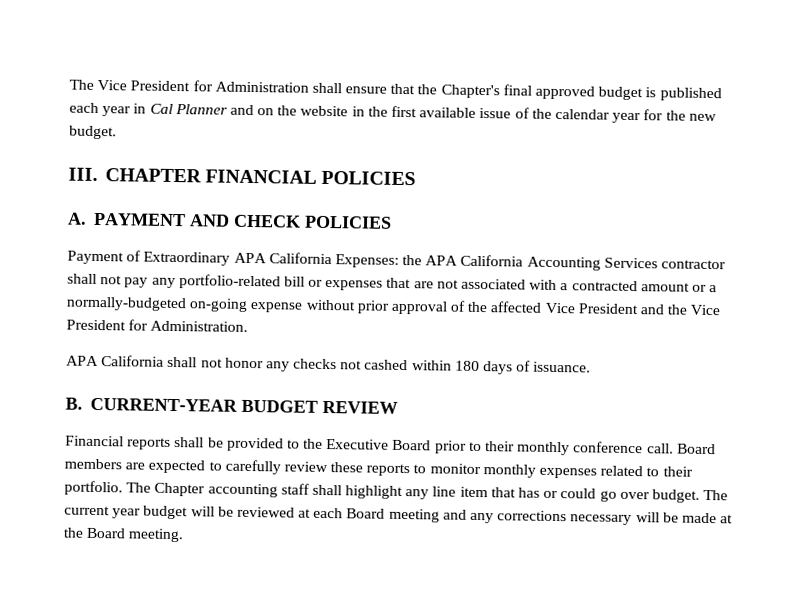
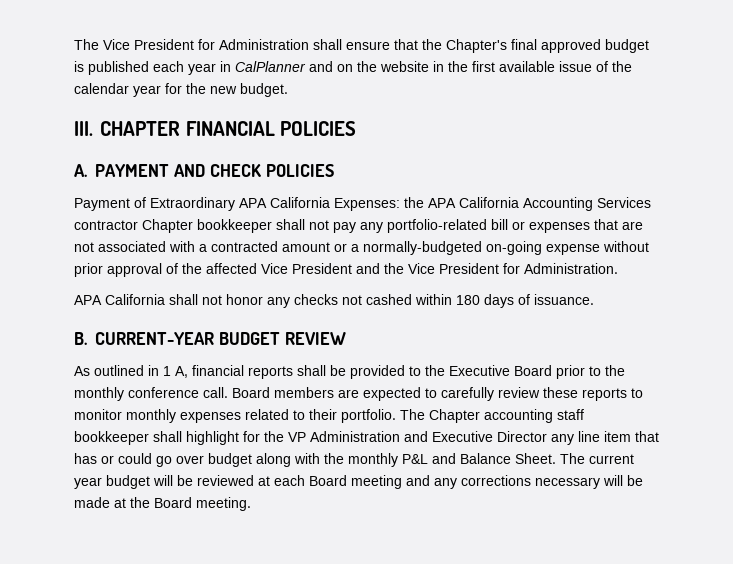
[149,103,228,115] Cal Planner -> [235,61,306,72] CalPlanner
(727, 264) none -> [142,219,272,233] Chapter bookkeeper
[65,435,124,447] Financial -> [74,365,244,378] As outlined in 1 A, financial
[485,441,516,452] their -> [605,365,625,376] the
(310, 489) none -> [74,431,149,445] bookkeeper
(404, 492) none -> [243,431,547,442] for the VP Administration and Executive Director
[651,489,700,503] budget. -> [208,453,556,467] budget along with the monthly P&L and Balance Sheet.

